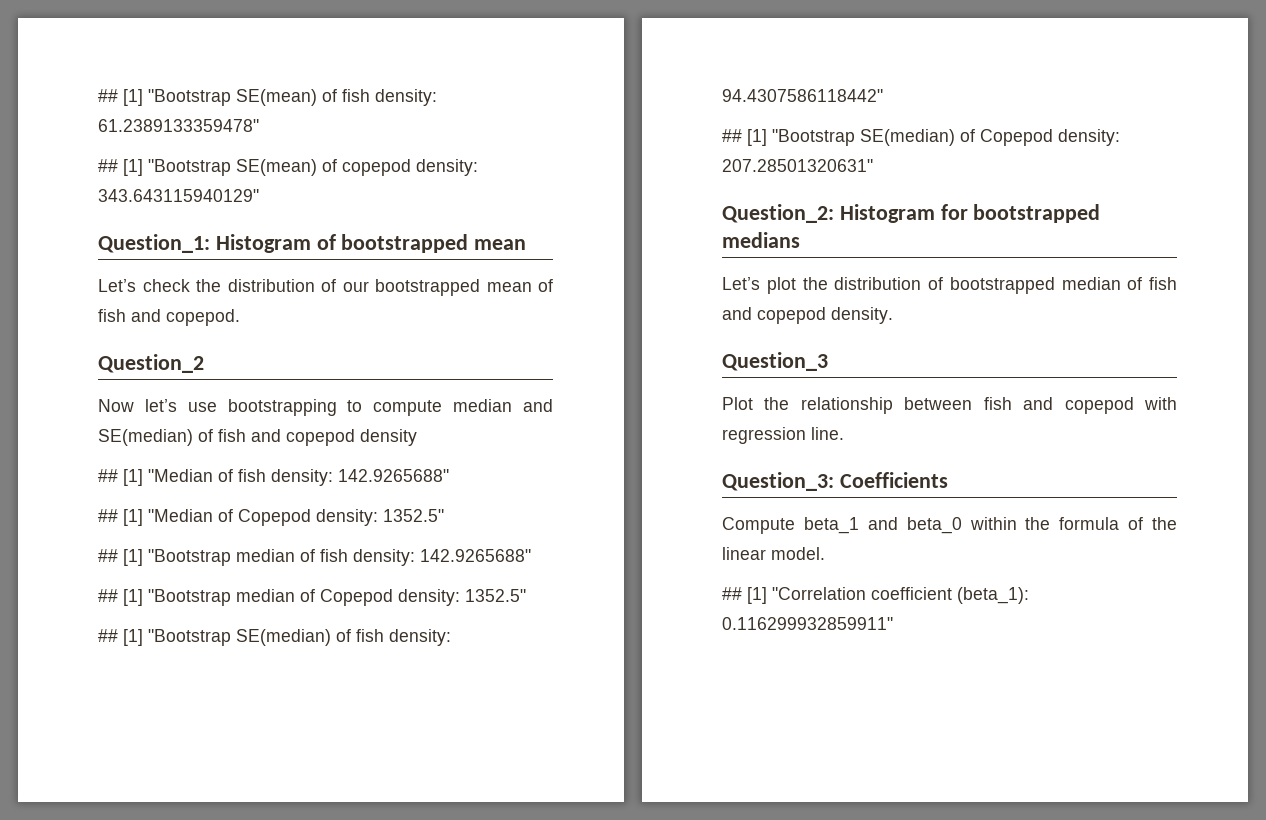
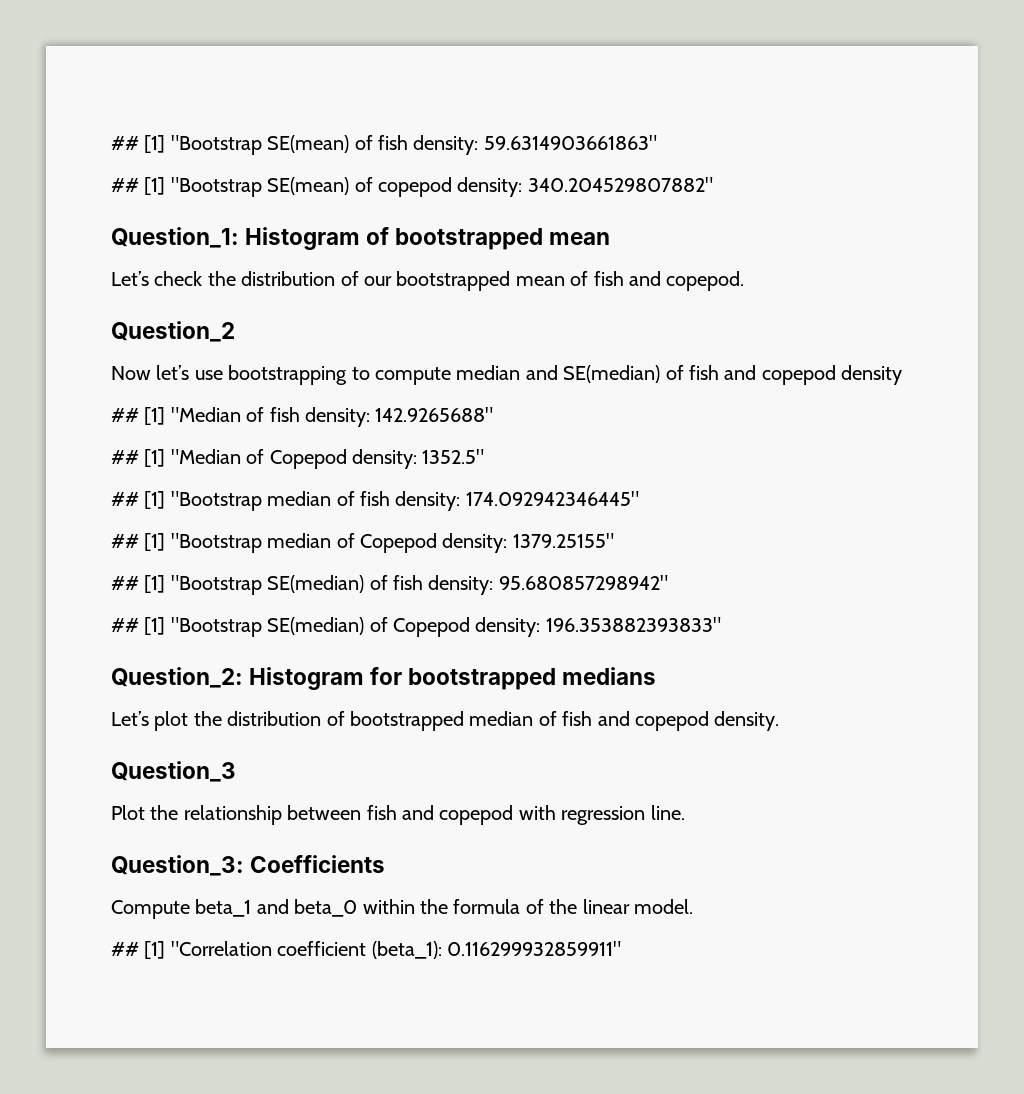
[98,119,259,132] 61.2389133359478" -> [483,135,657,150] 59.6314903661863"
[98,189,259,202] 343.643115940129" -> [527,177,713,192] 340.204529807882"
[420,549,531,562] 142.9265688" -> [465,491,639,506] 174.092942346445"
[465,589,526,602] 1352.5" -> [512,533,614,548] 1379.25155"
[722,89,883,102] 94.4307586118442" -> [498,575,668,590] 95.680857298942"
[722,159,873,172] 207.28501320631" -> [545,617,721,632] 196.353882393833"

